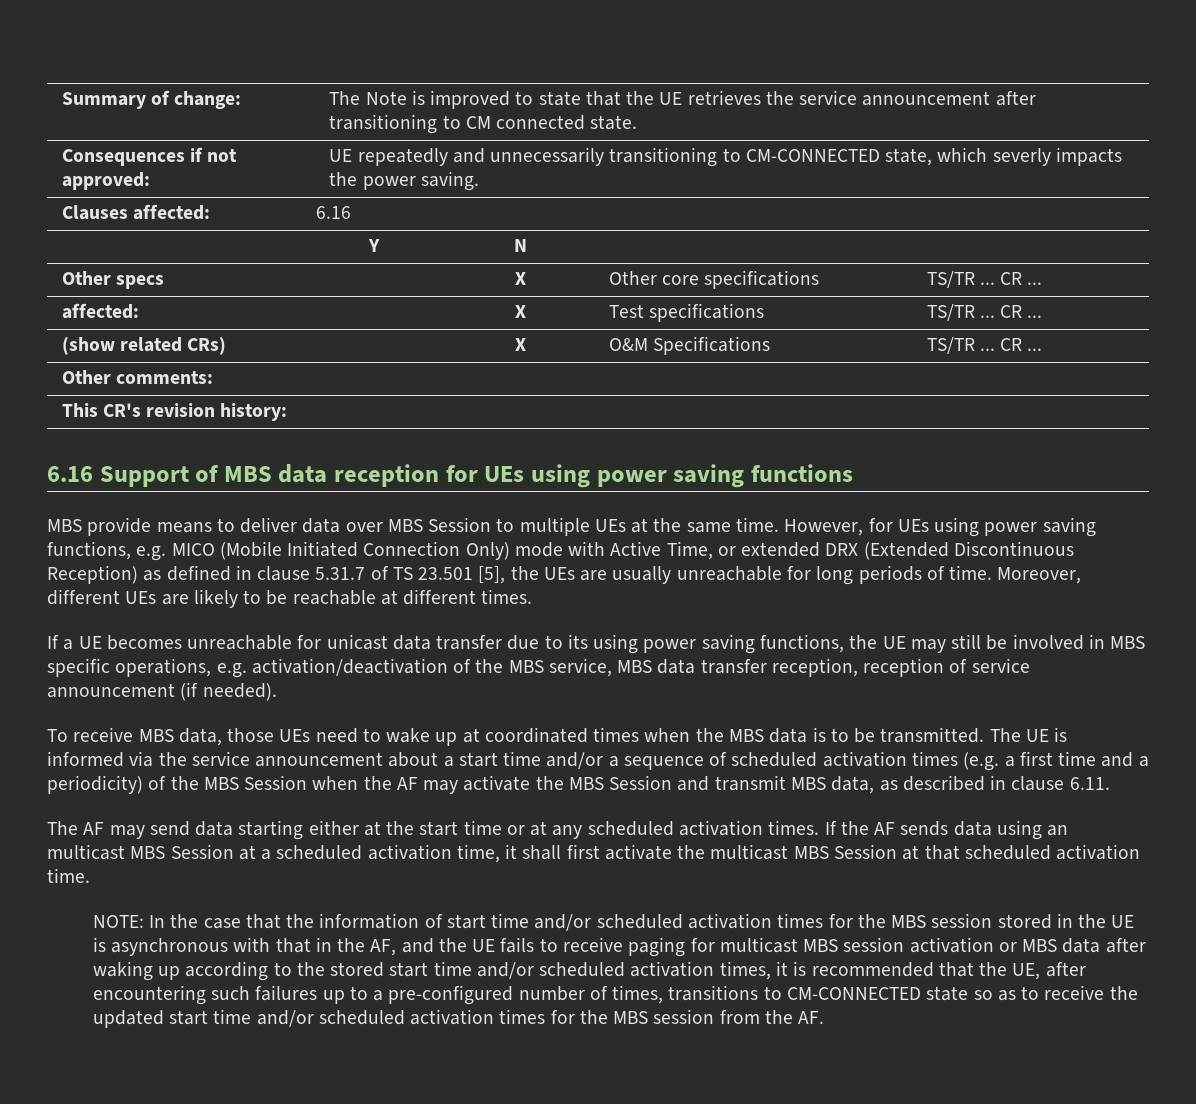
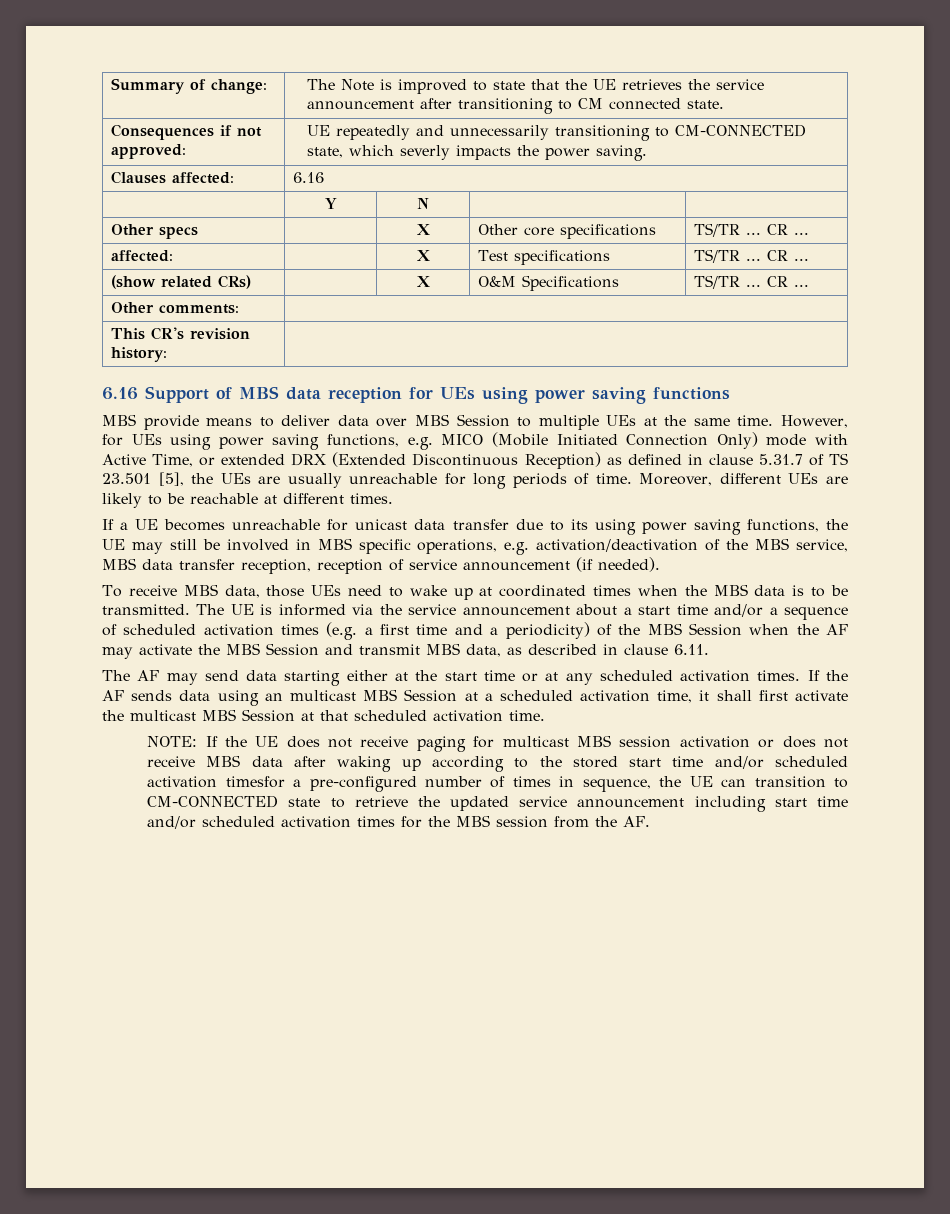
[149,913,1135,931] [92,937,558,956] In the case that the information of start time and/or scheduled activation times for the MBS session stored in the UE is asynchronous with that in the AF, and the UE fails to -> [205,736,353,748] If the UE does not
(1017, 947) none -> [782,736,848,748] [147,756,196,767] does not receive
[719,961,1086,980] [92,985,1138,1005] [92,1010,164,1028] times, it is recommended that the UE, after encountering such failures up to a pre-configured number of times, transitions to CM-CONNECTED state so as to receive the updated -> [225,776,849,792] [147,795,766,812] timesfor a pre-configured number of times in sequence, the UE can transition to CM-CONNECTED state to retrieve the updated service announcement including

